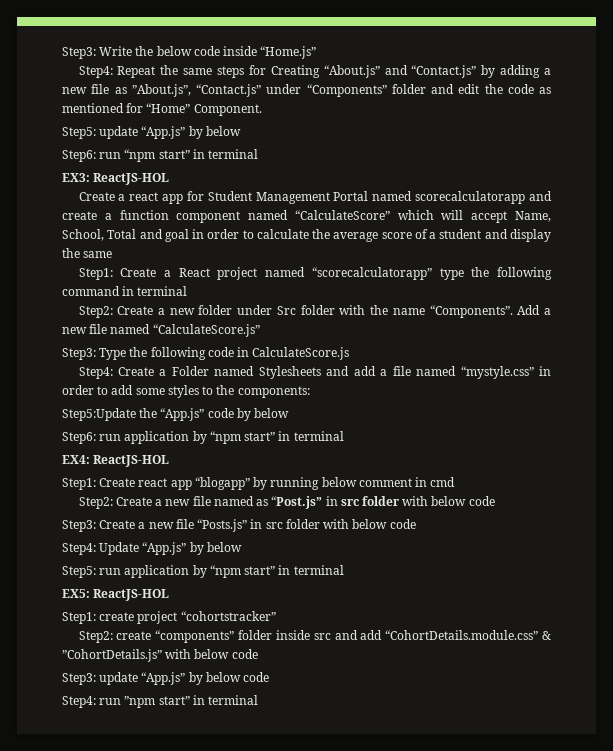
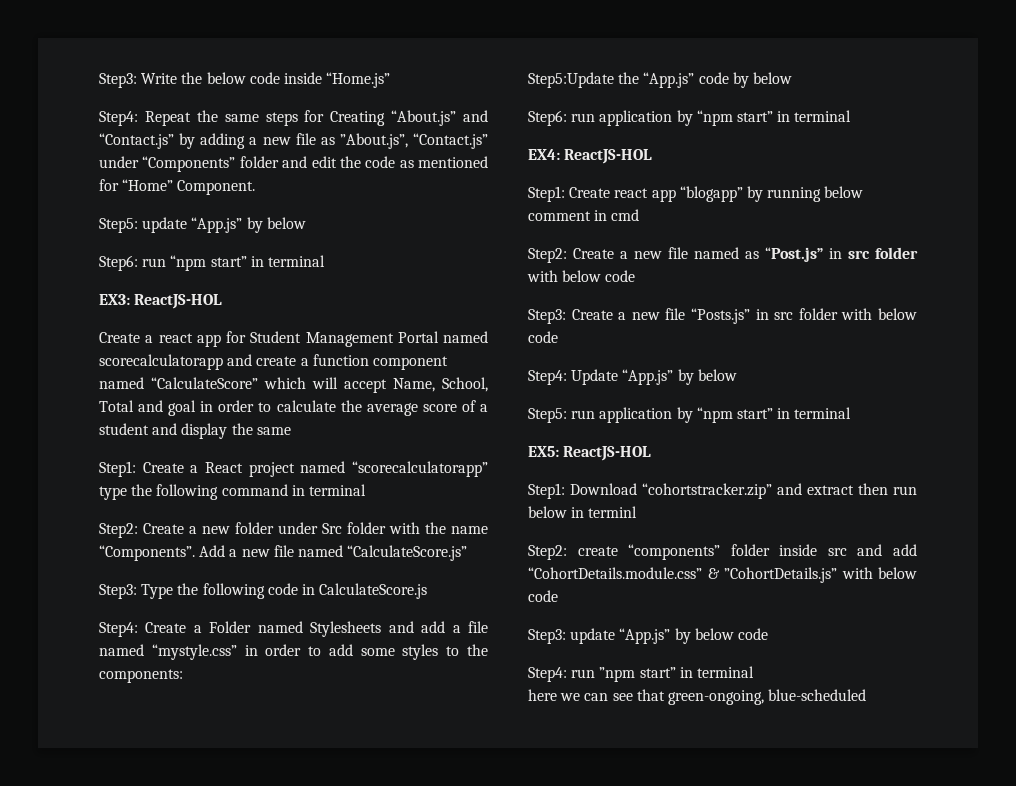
[99,611,276,624] create project “cohortstracker” -> [570,483,917,499] [528,506,638,518] Download “cohortstracker.zip” and extract then run below in terminl
(259, 700) none -> [528,689,867,705] // here we can see that green-ongoing, blue-scheduled

